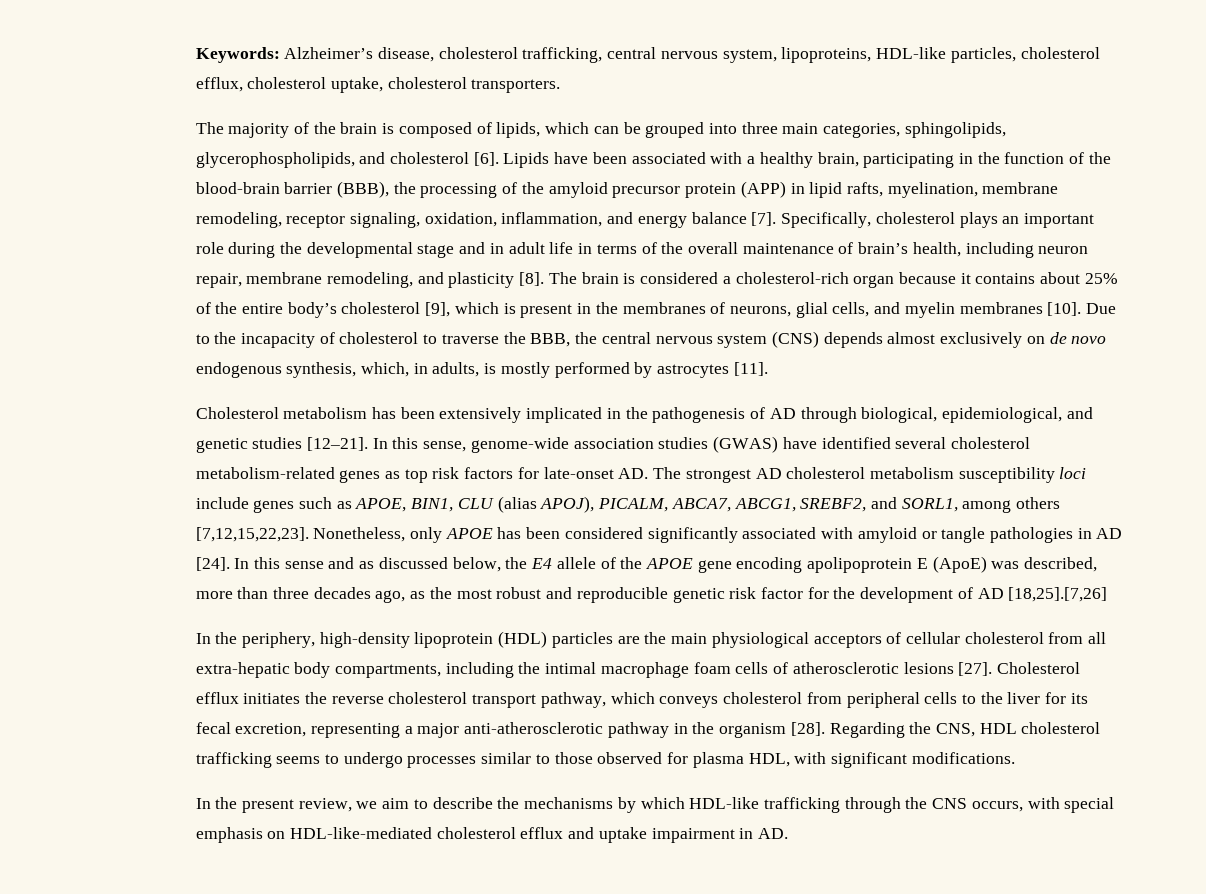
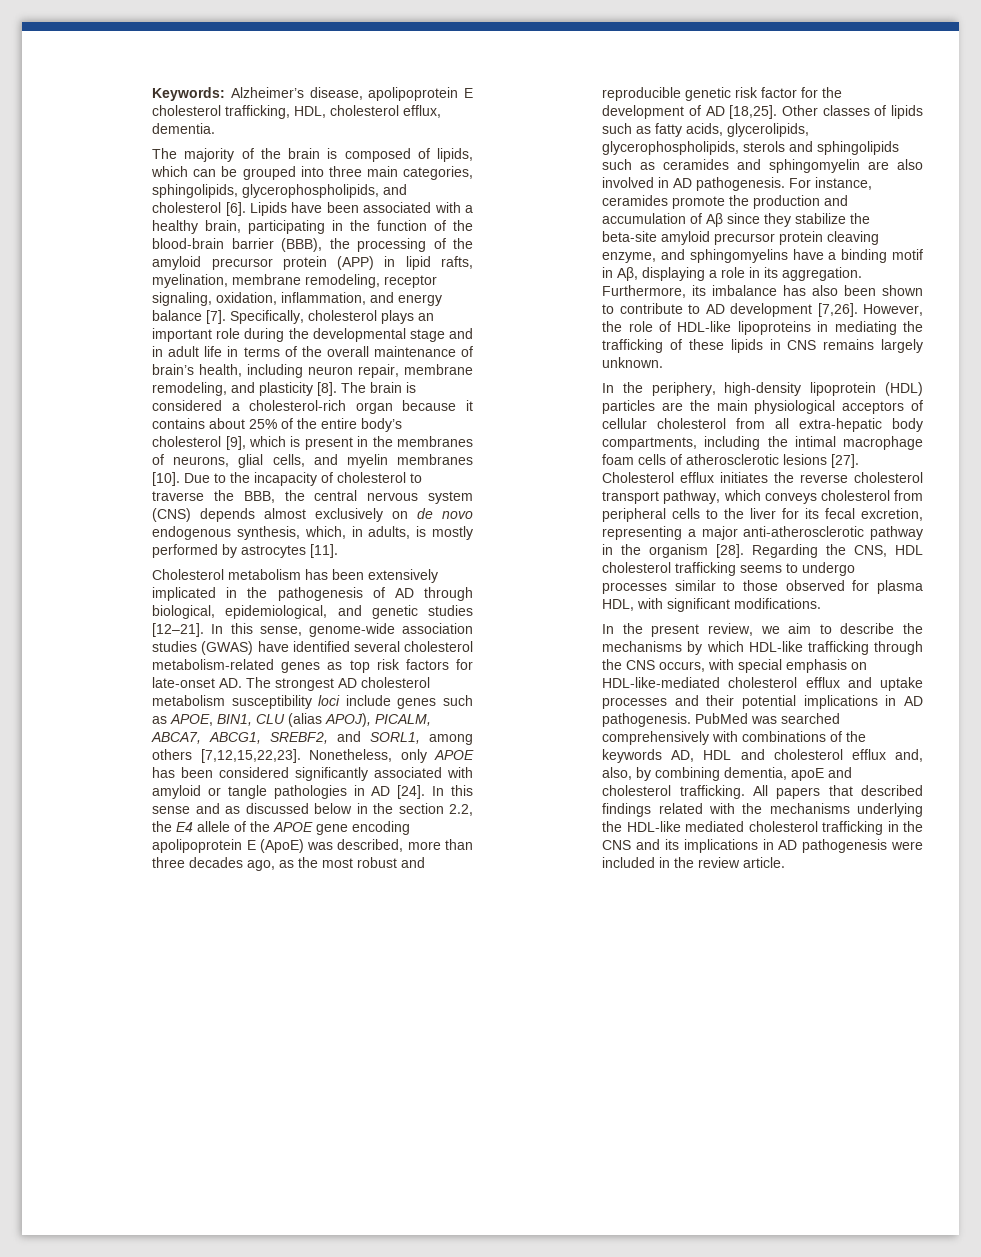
[438,47,1100,63] [195,77,561,93] cholesterol trafficking, central nervous system, lipoproteins, HDL-like particles, cholesterol efflux, cholesterol uptake, cholesterol transporters. -> [368,87,473,101] [152,105,442,119] [152,123,216,134] apolipoprotein E cholesterol trafficking, HDL, cholesterol efflux, dementia.
[452,557,501,572] below, -> [314,803,473,816] below in the section 2.2,
[1008,587,1108,602] [18,25].[7,26] -> [729,105,923,119] [602,123,810,137] [602,141,900,155] [602,159,923,173] [602,177,873,191] [602,195,849,209] [602,213,871,227] [602,231,880,245] [602,249,923,263] [602,267,863,281] [602,285,923,298] [602,303,923,317] [602,321,923,335] [602,339,923,353] [602,357,664,368] [18,25]. Other classes of lipids such as fatty acids, glycerolipids, glycerophospholipids, sterols and sphingolipids such as ceramides and sphingomyelin are also involved in AD pathogenesis. For instance, ceramides promote the production and accumulation of Aβ since they stabilize the beta-site amyloid precursor protein cleaving enzyme, and sphingomyelins have a binding motif in Aβ, displaying a role in its aggregation. Furthermore, its imbalance has also been shown to contribute to AD development [7,26]. However, the role of HDL-like lipoproteins in mediating the trafficking of these lipids in CNS remains largely unknown.
[651,828,789,843] impairment in AD. -> [602,695,923,709] [602,713,841,727] [602,731,867,745] [602,749,923,763] [602,767,853,781] [602,785,923,799] [602,803,923,817] [602,821,923,835] [602,839,923,853] [602,857,786,868] processes and their potential implications in AD pathogenesis. PubMed was searched comprehensively with combinations of the keywords AD, HDL and cholesterol efflux and, also, by combining dementia, apoE and cholesterol trafficking. All papers that described findings related with the mechanisms underlying the HDL-like mediated cholesterol trafficking in the CNS and its implications in AD pathogenesis were included in the review article.

